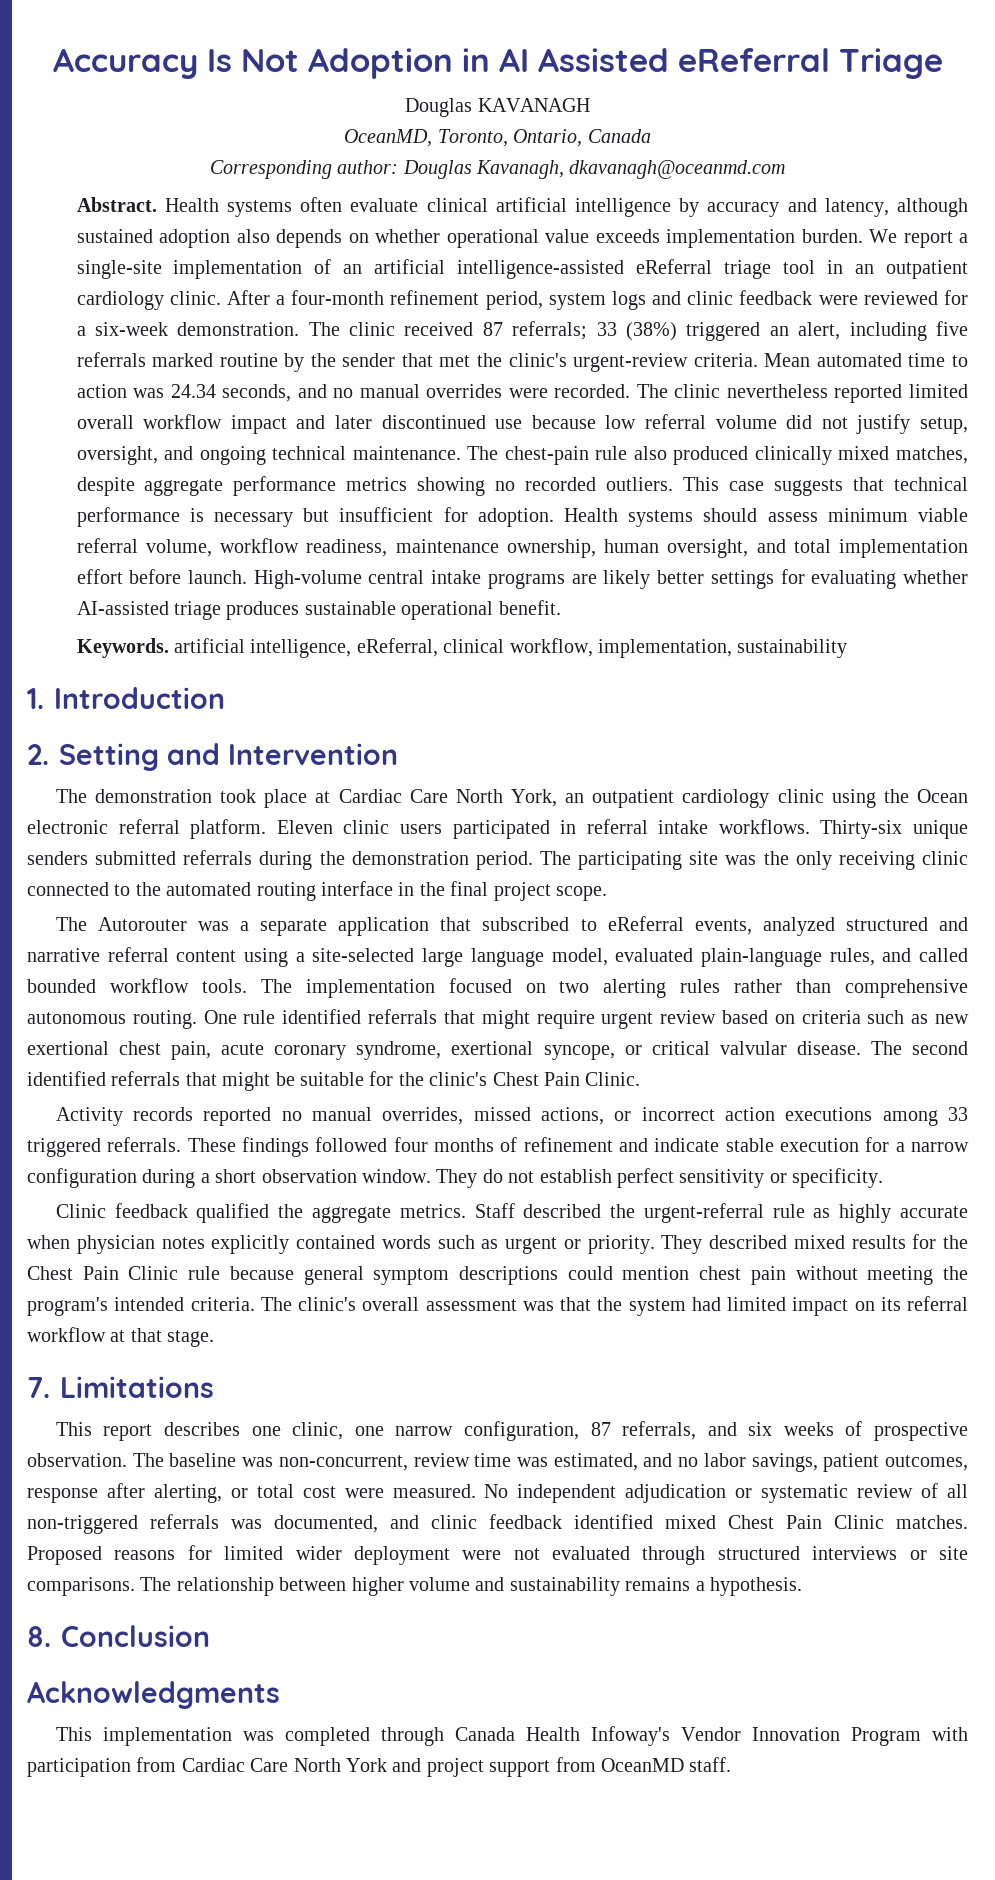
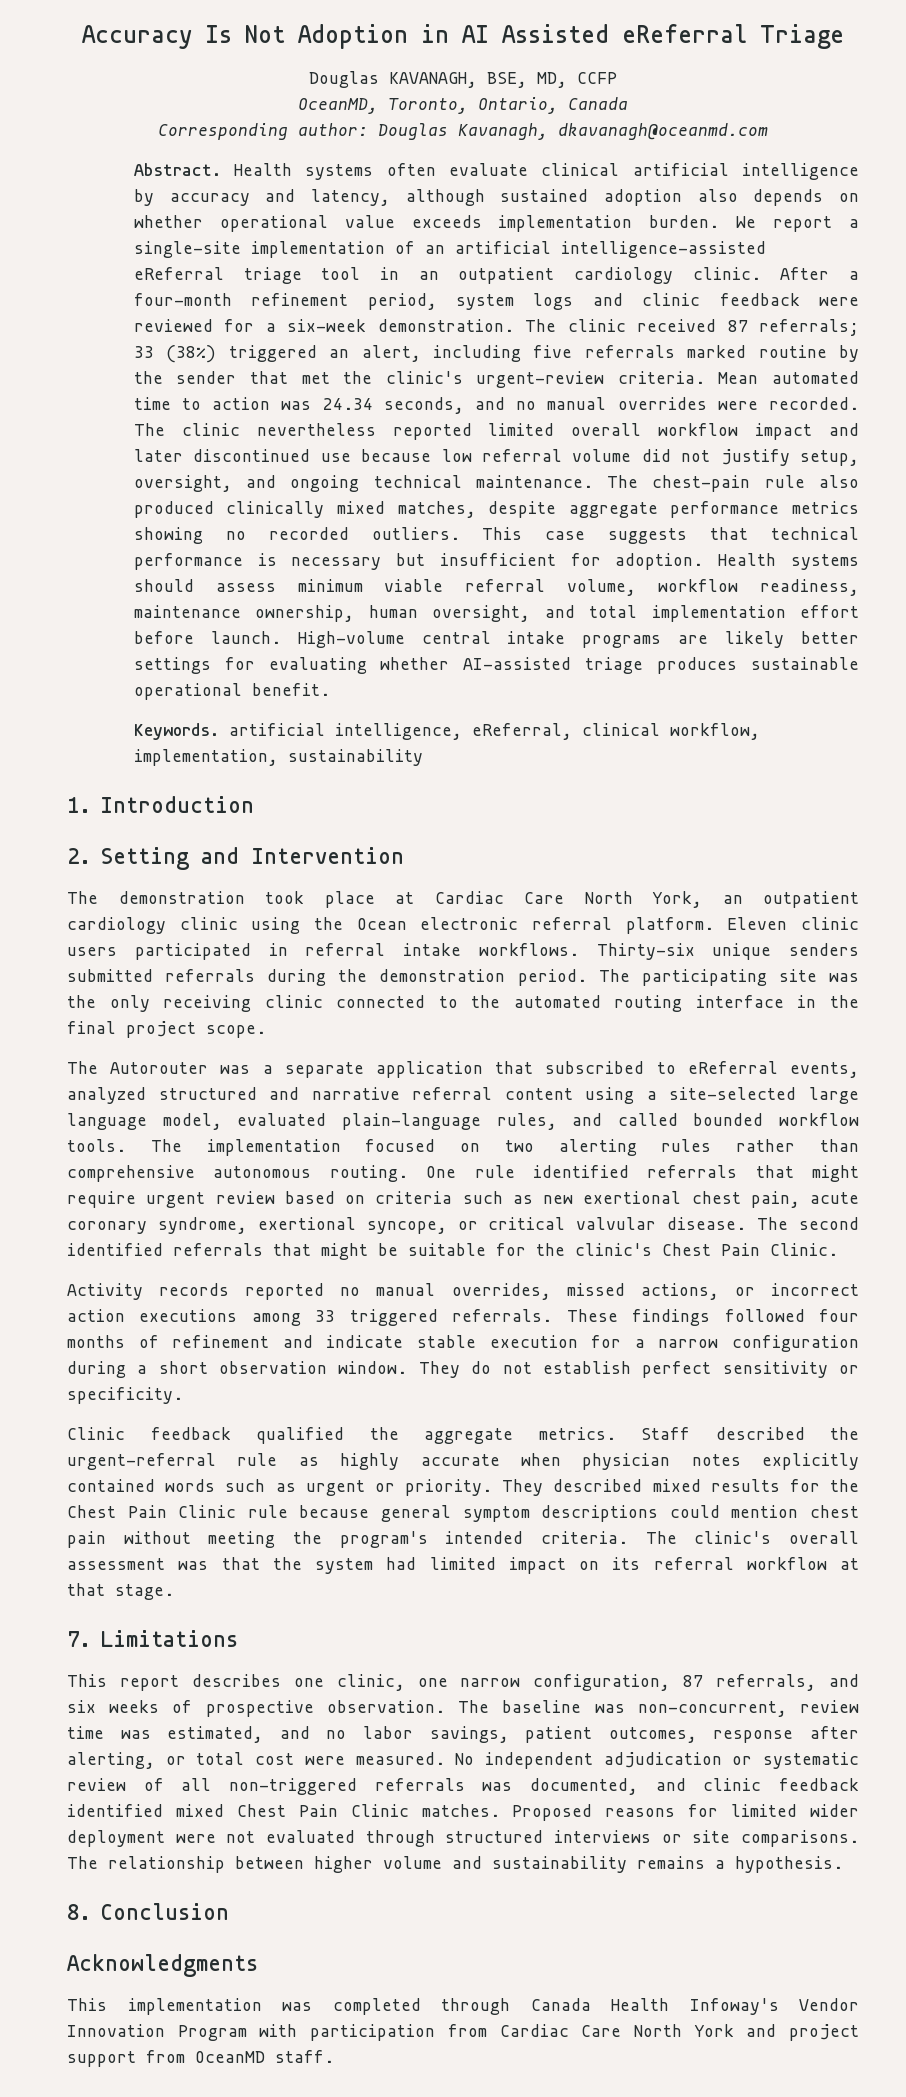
[477,98,590,112] KAVANAGH -> [389,72,617,88] KAVANAGH, BSE, MD, CCFP

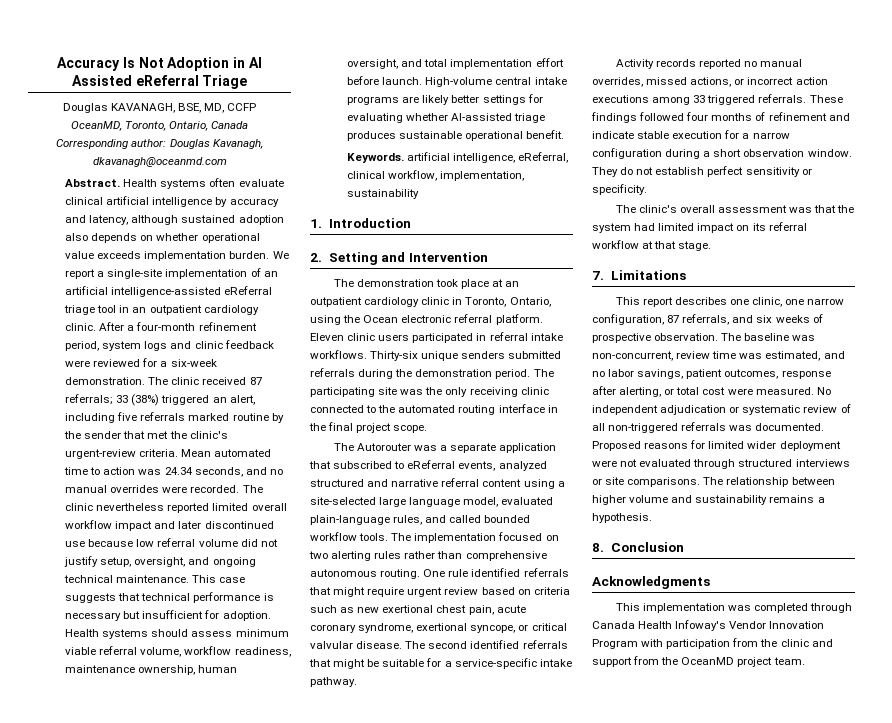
[607,475,860,492] [133,501,859,518] [133,527,460,544] The chest-pain rule also produced clinically mixed matches, despite aggregate performance metrics showing no recorded outliers. -> (190, 579) none
[434,891,702,908] Cardiac Care North York, -> (503, 283) none
(238, 923) none -> [452,297,551,307] in Toronto, Ontario,
[536,1243,838,1256] the clinic's Chest Pain Clinic. -> [444,658,572,669] [310,677,357,687] a service-specific intake pathway.
[67,1427,859,1444] [67,1453,859,1470] [67,1479,859,1496] [67,1505,860,1522] [67,1531,628,1548] Clinic feedback qualified the aggregate metrics. Staff described the urgent-referral rule as highly accurate when physician notes explicitly contained words such as urgent or priority. They described mixed results for the Chest Pain Clinic rule because general symptom descriptions could mention chest pain without meeting the program's intended criteria. -> (647, 189) none
[530,1778,859,1795] [67,1804,500,1817] documented, and clinic feedback identified mixed Chest Pain Clinic matches. -> [755,423,825,431] documented.
[499,2024,860,2041] [67,2050,334,2067] Cardiac Care North York and project support from OceanMD staff. -> [760,639,833,647] [592,656,805,667] the clinic and support from the OceanMD project team.

